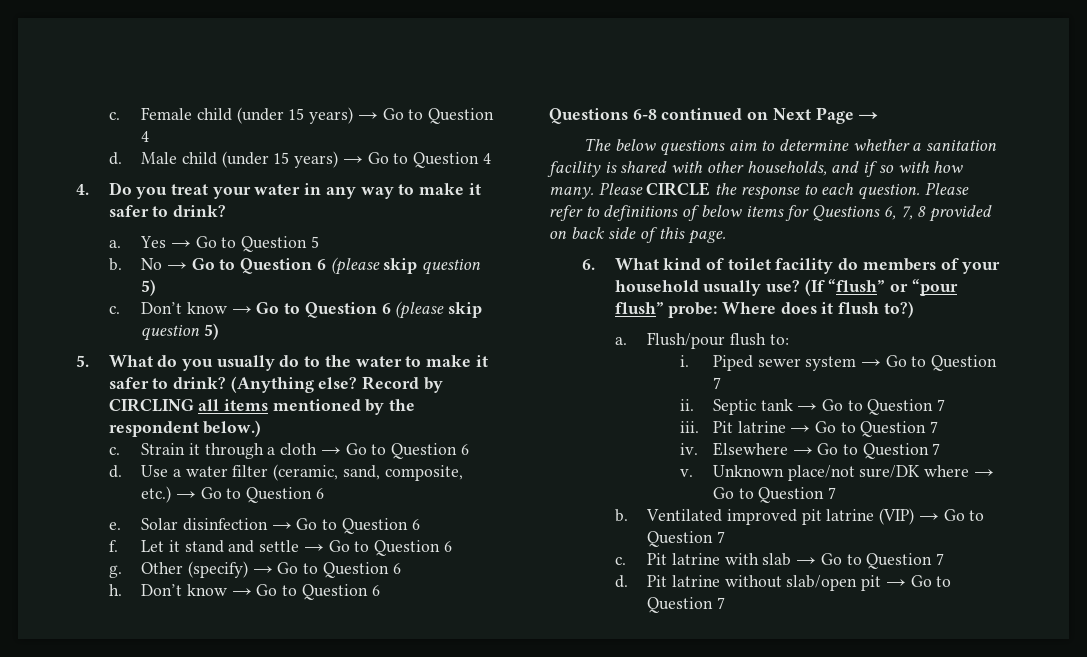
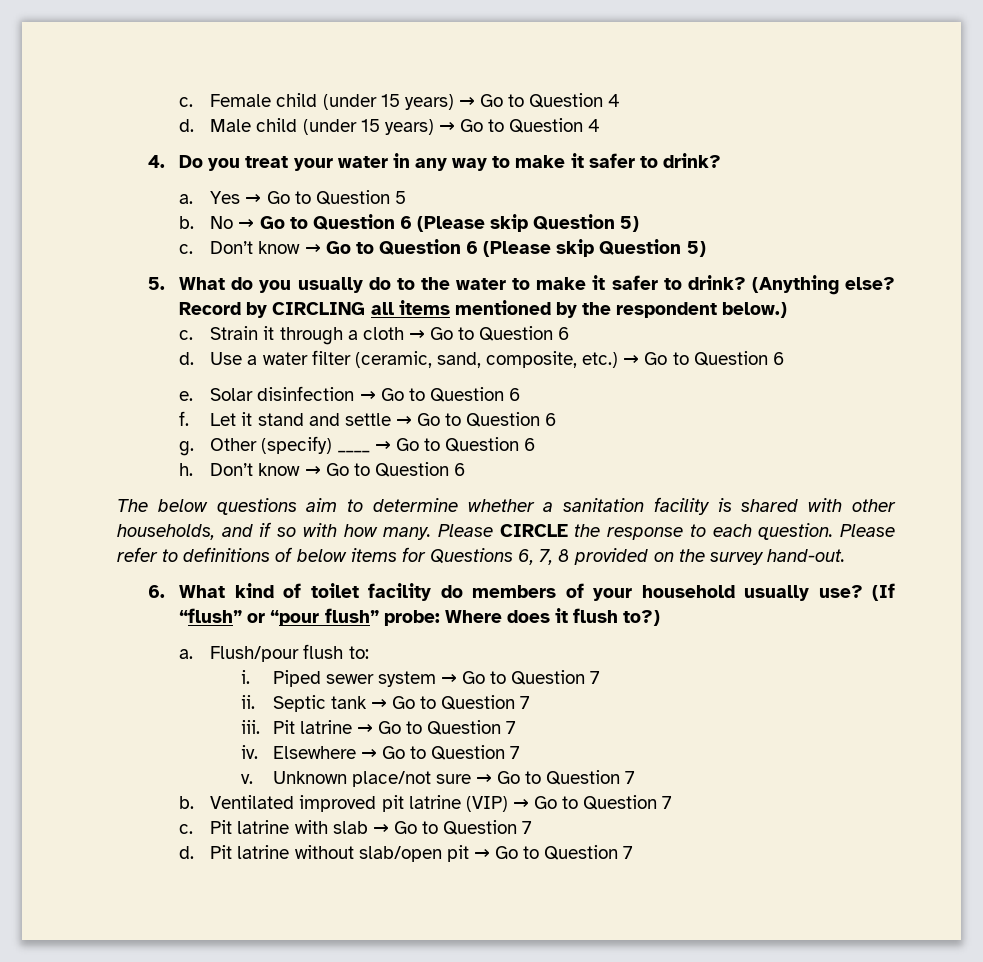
[330,257,482,275] (please skip question -> [417,214,616,232] (Please skip Question
[395,301,483,319] [141,325,201,341] (please skip question -> [483,239,682,257] (Please skip Question
(248, 569) none -> [337,450,370,453] ____
[549,107,879,124] // Questions 6-8 continued on Next Page → -> (466, 469) none
[570,227,726,244] back side of this page. -> [678,549,845,565] the survey hand-out.
[859,465,969,478] sure/DK where -> [435,774,471,784] sure

